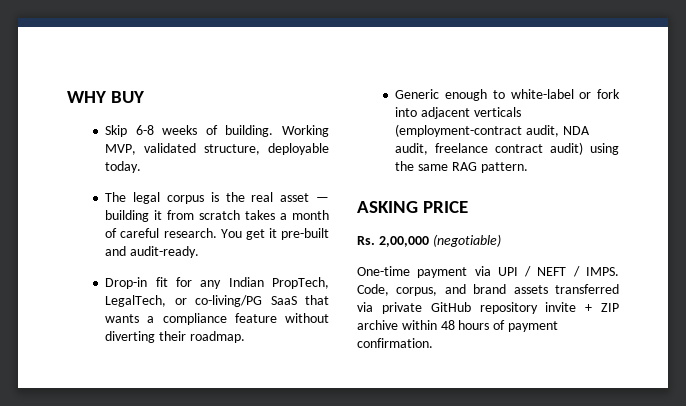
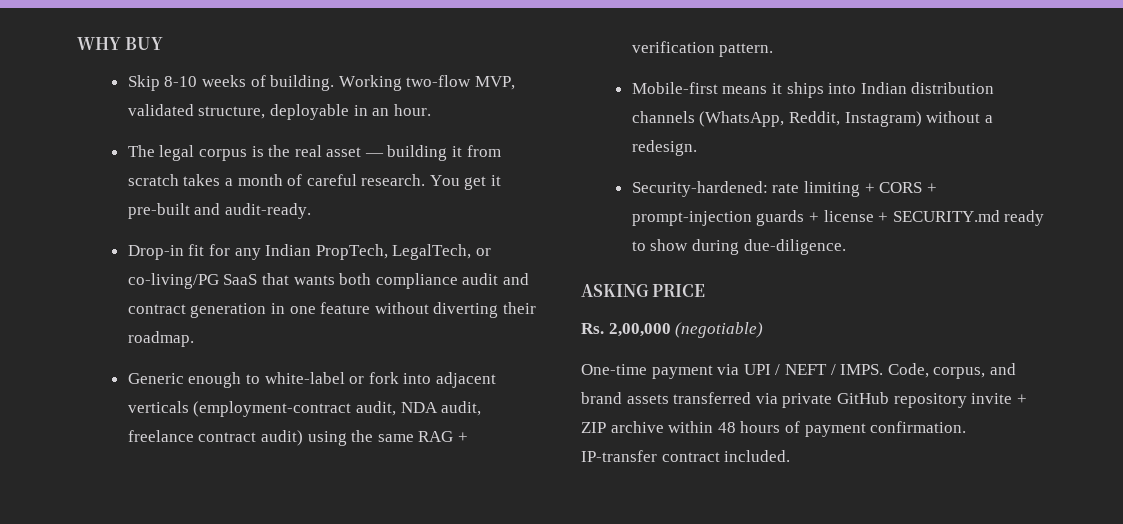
[135,125,154,135] 6-8 -> [164,76,198,87] 8-10
(329, 131) none -> [406,75,472,87] two-flow
[105,161,142,173] today. -> [353,104,431,116] in an hour.
[147,313,227,325] a compliance -> [339,273,529,289] [127,303,316,318] both compliance audit and contract generation in one
(477, 166) none -> [457,432,468,442] [631,41,715,53] + verification
(528, 167) none -> [631,82,995,98] [631,111,993,127] [631,140,697,156] [631,181,937,197] [631,210,1045,226] [631,239,846,255] // Mobile-first means it ships into Indian distribution channels (WhatsApp, Reddit, Instagram) without a redesign. // Security-hardened: rate limiting + CORS + prompt-injection guards + license + SECURITY.md ready to show during due-diligence.
(433, 343) none -> [581,450,791,462] IP-transfer contract included.

